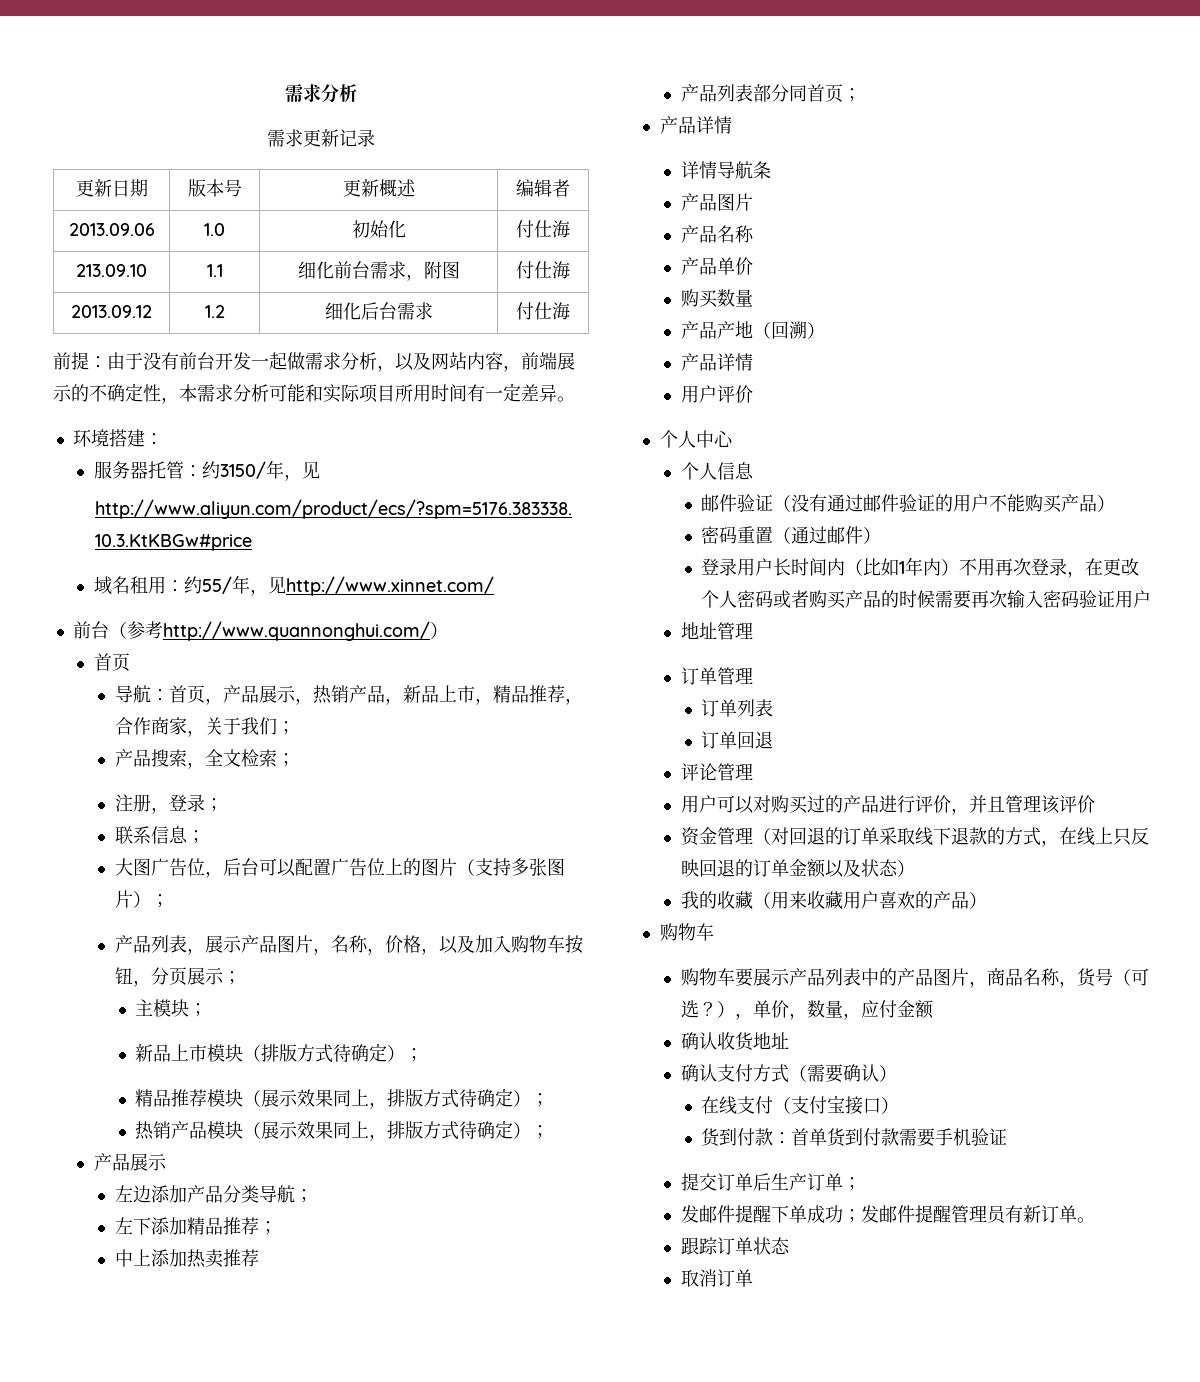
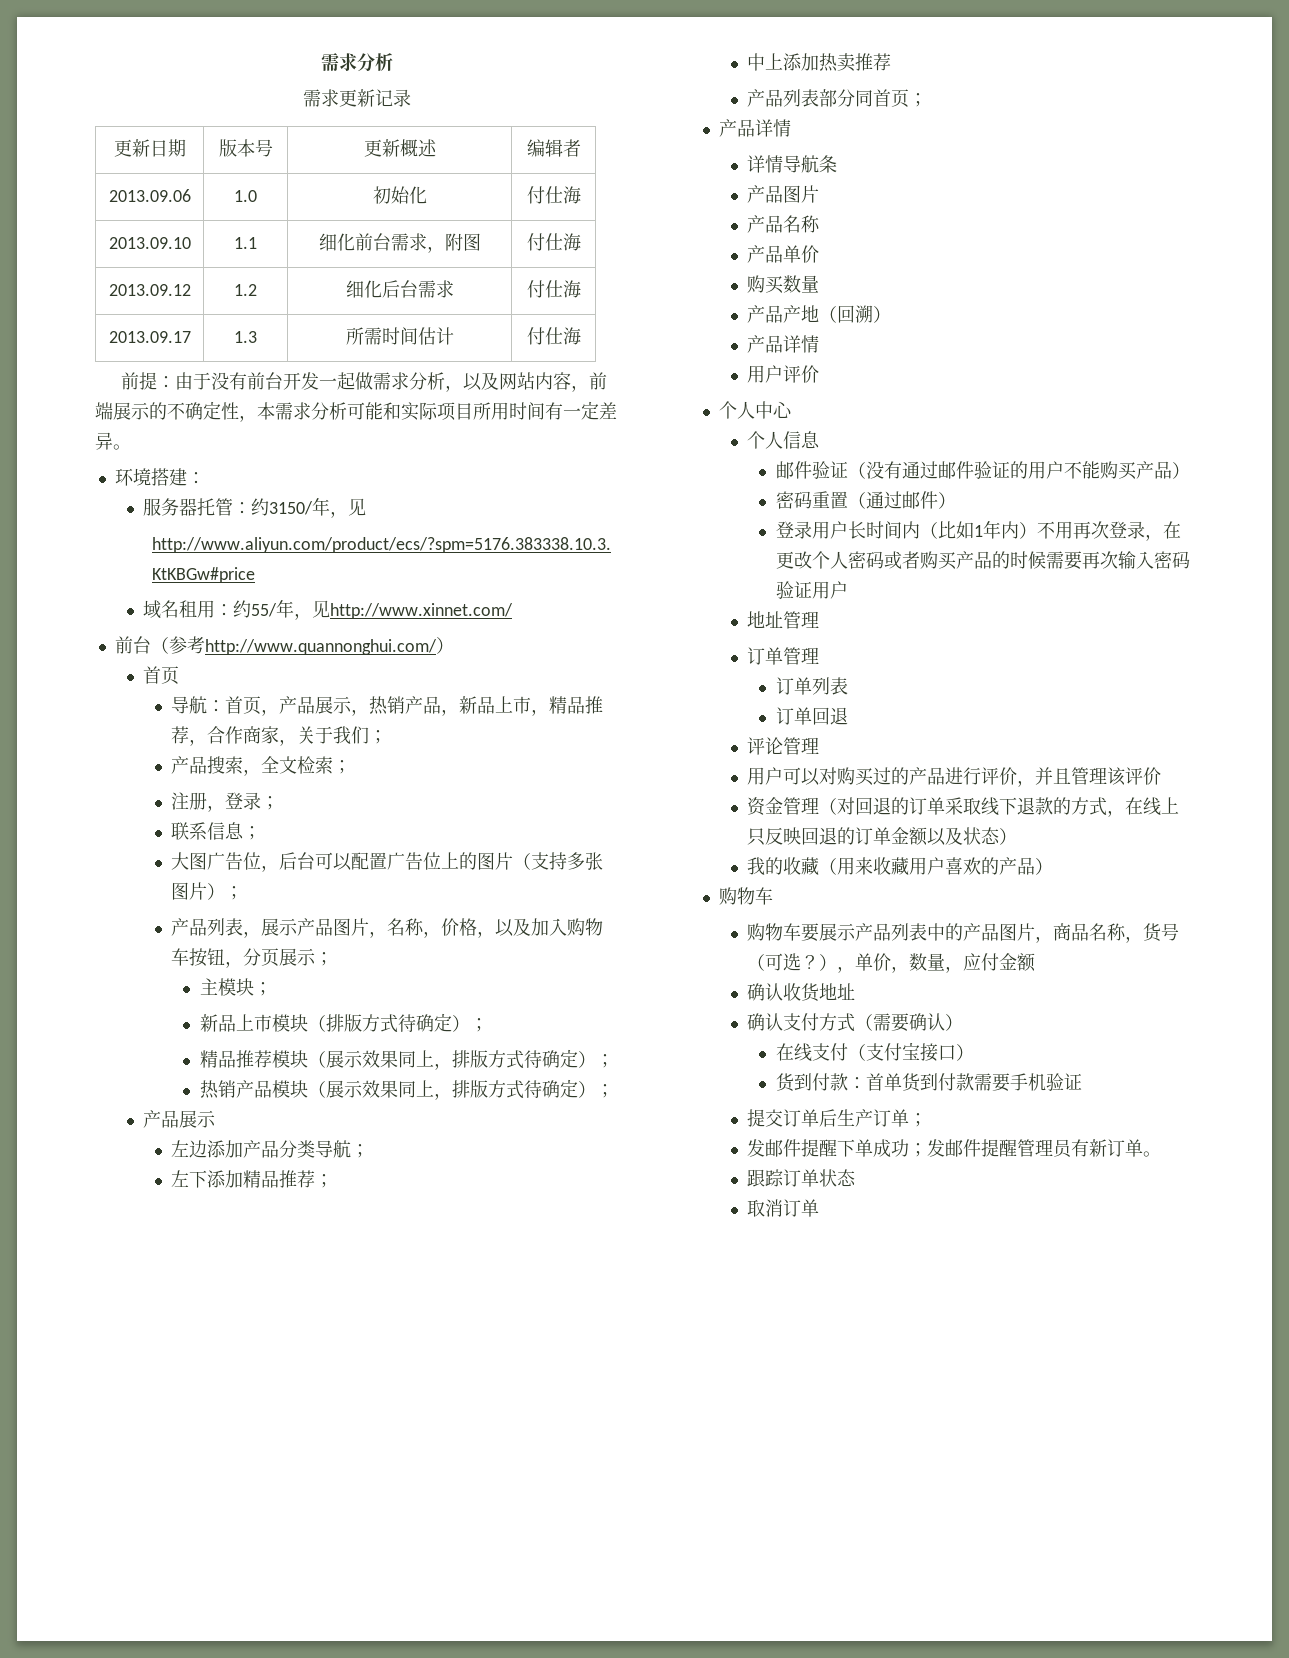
[76,264,147,277] 213.09.10 -> [108,237,191,249] 2013.09.10
(570, 311) none -> [108,331,191,343] [234,331,257,343] [345,327,454,345] [526,327,581,345] // 2013.09.17 | 1.3 | 所需时间估计 | 付仕海

